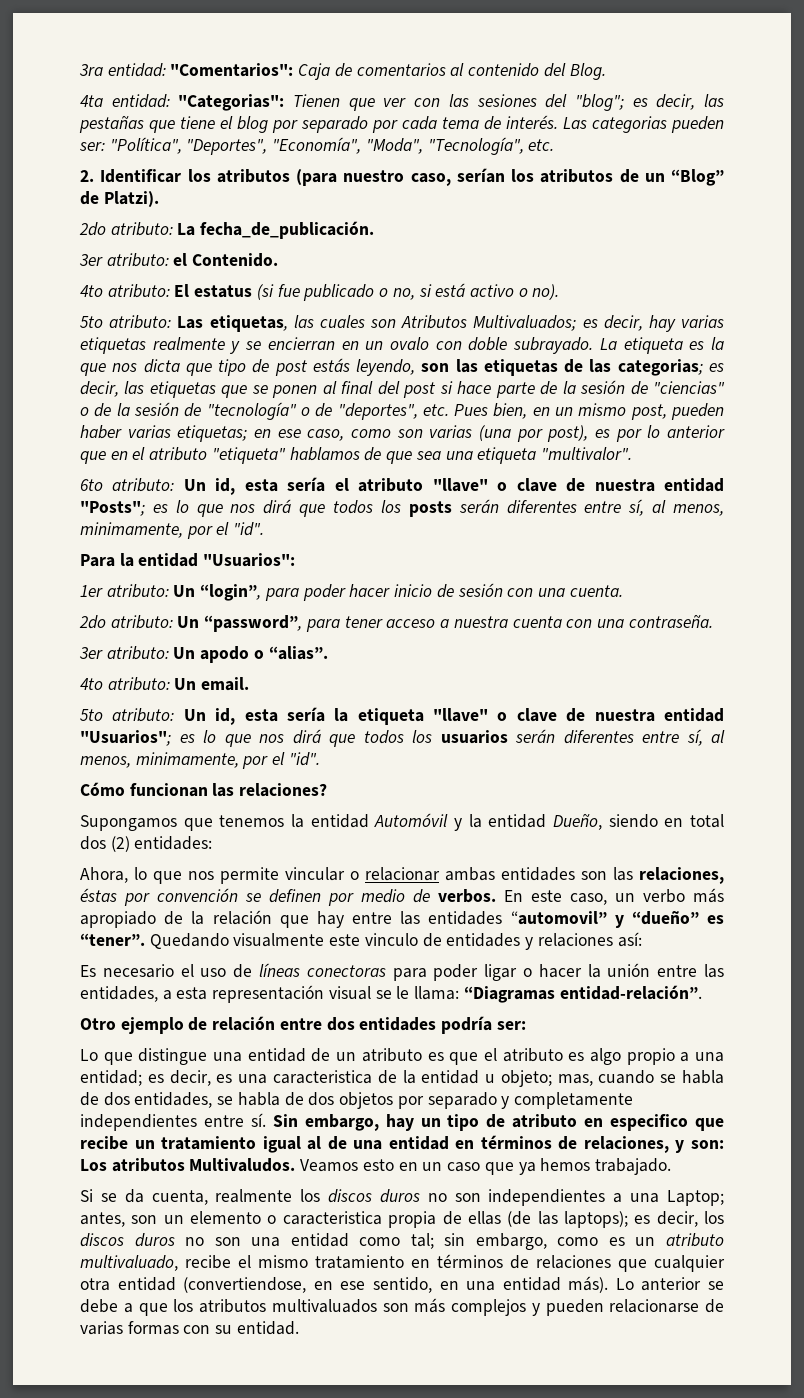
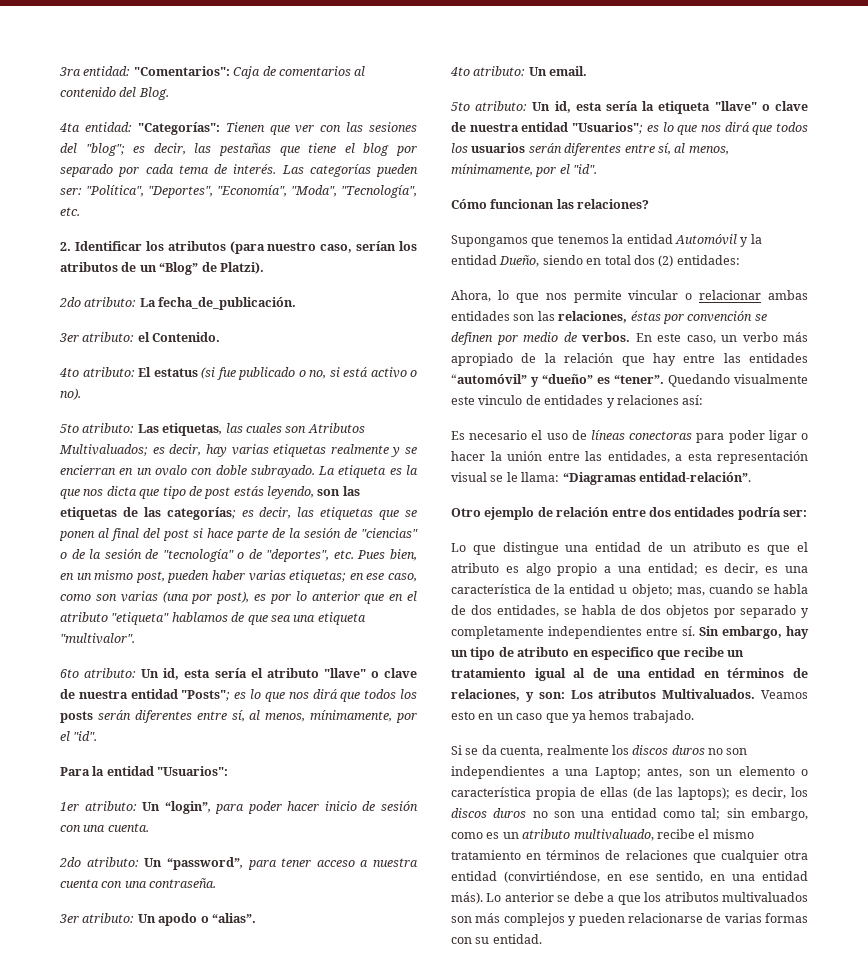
[178,94,285,111] "Categorias": -> [137,122,220,135] "Categorías":
[592,116,667,133] categorias -> [309,164,371,177] categorías
[617,359,703,376] categorias; -> [166,507,236,520] categorías;
[80,522,183,538] minimamente, -> [310,710,393,722] mínimamente,
[135,752,239,768] minimamente, -> [451,164,533,176] mínimamente,
[510,911,607,925] “automovil” -> [451,374,527,384] “automóvil”
[272,1070,372,1084] caracteristica -> [451,584,531,594] característica
[189,1158,296,1172] Multivaludos. -> [662,689,756,699] Multivaluados.
[282,1211,382,1225] caracteristica -> [451,787,531,797] característica
[183,1277,307,1293] (convertiendose, -> [504,871,600,883] (convirtiéndose,

